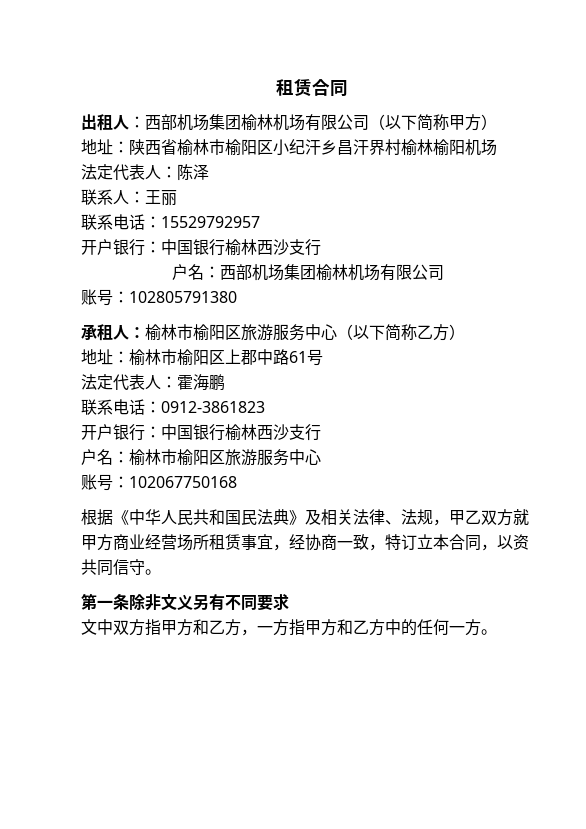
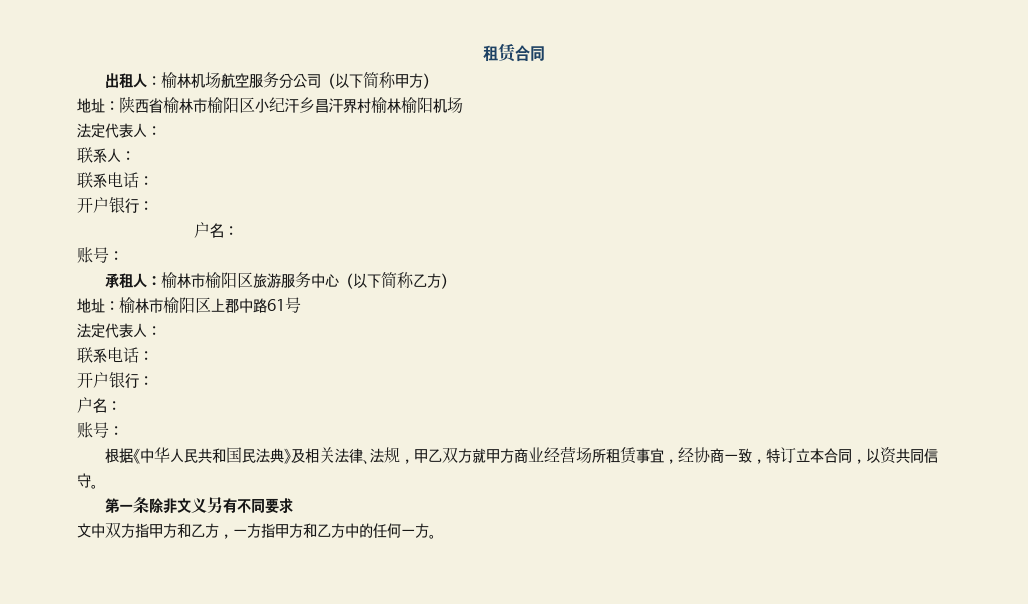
[145,114,337,131] 西部机场集团榆林机场有限 -> [160,72,293,89] 榆林机场航空服务分
[177,164,209,181] 陈泽 -> (161, 131) none
[145,190,177,206] [81,214,260,230] [81,239,321,256] [172,264,445,281] [81,289,237,306] 王丽 // 联系电话：15529792957 // 开户银行：中国银行榆林西沙支行 // 户名：西部机场集团榆林机场有限公司 // 账号：102805791380 -> [77,172,153,188] [77,197,153,213] [193,222,238,238] [77,247,123,263] // 联系电话： // 开户银行： // 户名： // 账号：
[177,374,225,391] [81,399,265,415] [81,424,321,441] [81,449,321,466] [81,474,237,491] 霍海鹏 // 联系电话：0912-3861823 // 开户银行：中国银行榆林西沙支行 // 户名：榆林市榆阳区旅游服务中心 // 账号：102067750168 -> [77,347,153,363] [77,372,153,388] [77,397,121,413] [77,422,123,438] // 联系电话： // 开户银行： // 户名： // 账号：

